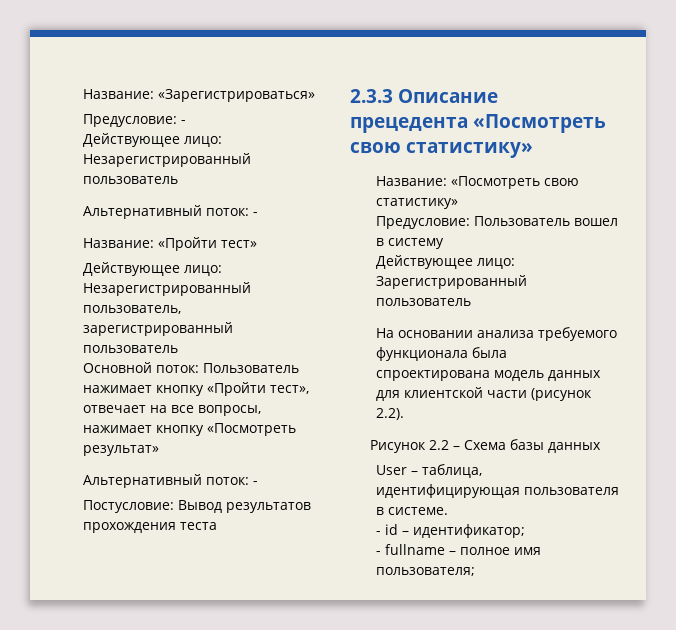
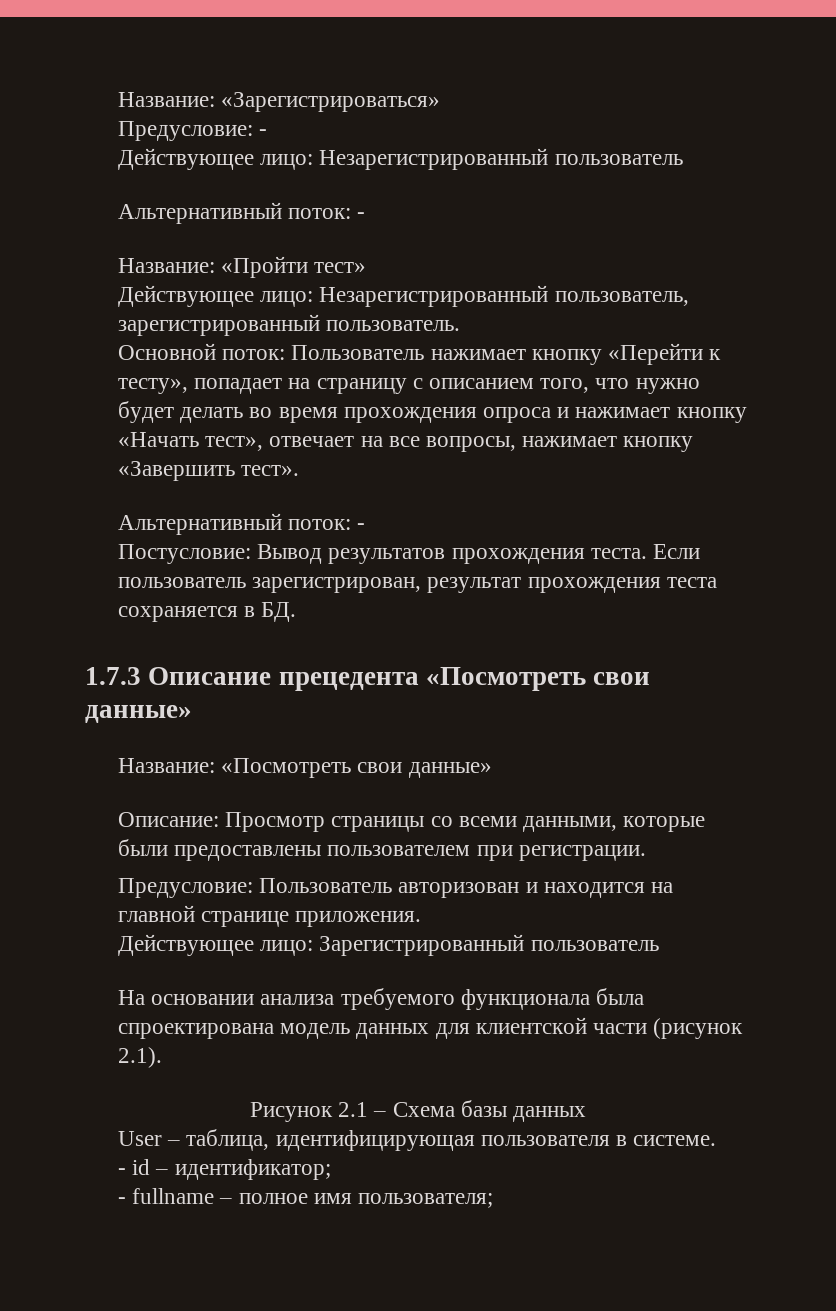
[82,345,178,353] пользователь -> [326,320,461,331] пользователь.
[206,382,266,396] «Пройти -> [607,343,722,365] [117,378,700,394] [117,401,747,423] [117,432,199,447] «Перейти к тесту», попадает на страницу с описанием того, что нужно будет делать во время прохождения опроса и нажимает кнопку «Начать
[206,423,296,436] [82,445,159,456] «Посмотреть результат» -> [117,461,300,481] «Завершить тест».
[179,522,217,530] [350,89,393,103] теста // 2.3.3 -> [590,544,700,559] [117,577,717,593] [117,602,297,622] [85,667,141,685] теста. Если пользователь зарегистрирован, результат прохождения теста сохраняется в БД. // 1.7.3
[350,142,534,158] свою статистику» -> [593,672,651,685] [85,705,192,723] свои данные»
[543,178,579,186] [375,198,458,209] [375,216,618,229] [375,238,444,249] свою статистику» // Предусловие: Пользователь вошел в систему -> [357,762,492,778] [117,812,706,832] [117,839,646,861] [117,878,673,898] [117,905,422,927] свои данные» // Описание: Просмотр страницы со всеми данными, которые были предоставлены пользователем при регистрации. // Предусловие: Пользователь авторизован и находится на главной странице приложения.
[375,408,404,420] 2.2). -> [117,1047,162,1068] 2.1).
[428,440,449,450] 2.2 -> [338,1102,369,1117] 2.1

